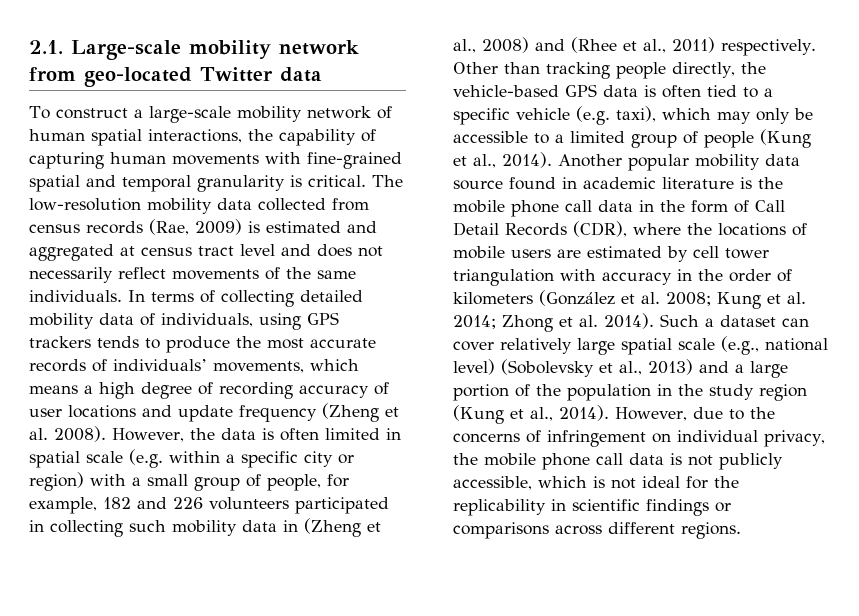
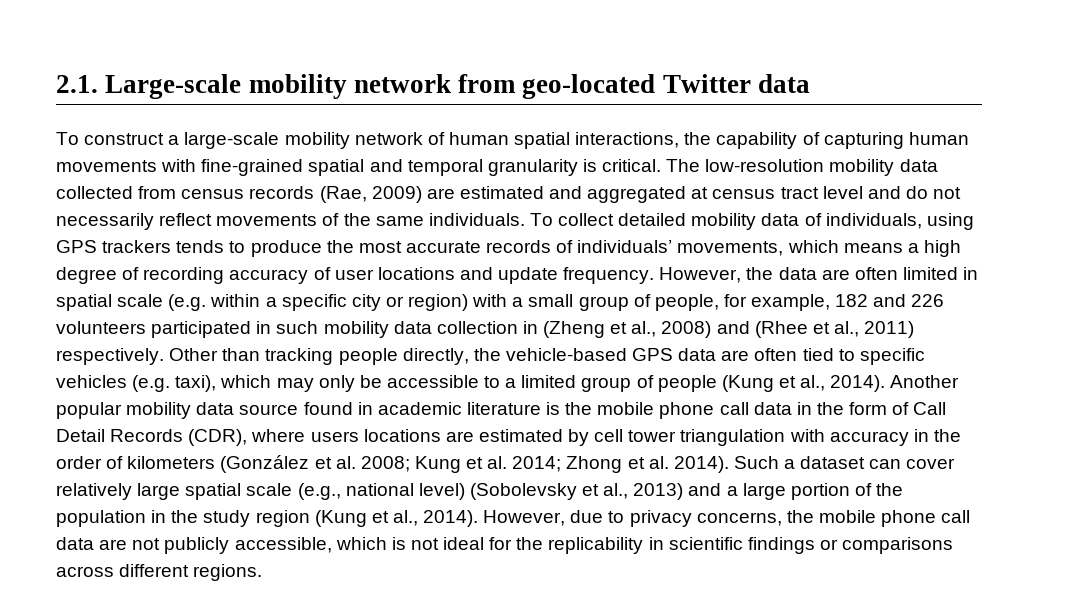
[248,221,260,233] is -> [426,188,455,199] are
[317,244,352,257] does -> [905,186,928,199] do
[128,290,294,307] In terms of collecting -> [529,213,615,226] To collect
[239,403,399,422] [29,426,106,442] frequency (Zheng et al. 2008). -> [563,267,655,284] frequency.
[262,428,274,440] is -> [821,269,850,280] are
[50,520,123,537] collecting -> (272, 327) none
(277, 526) none -> [436,321,518,334] collection
[644,85,656,97] is -> [721,350,750,361] are
[764,88,773,97] [453,108,570,125] a specific vehicle -> [859,348,925,365] [56,375,127,388] specific vehicles
[687,223,807,236] [453,246,551,259] the locations of mobile users -> [310,429,441,442] users locations
[750,407,775,419] [453,430,825,447] [453,453,682,470] the concerns of infringement on individual privacy, the mobile phone call data is -> [629,510,971,527] [56,537,128,550] privacy concerns, the mobile phone call data are

